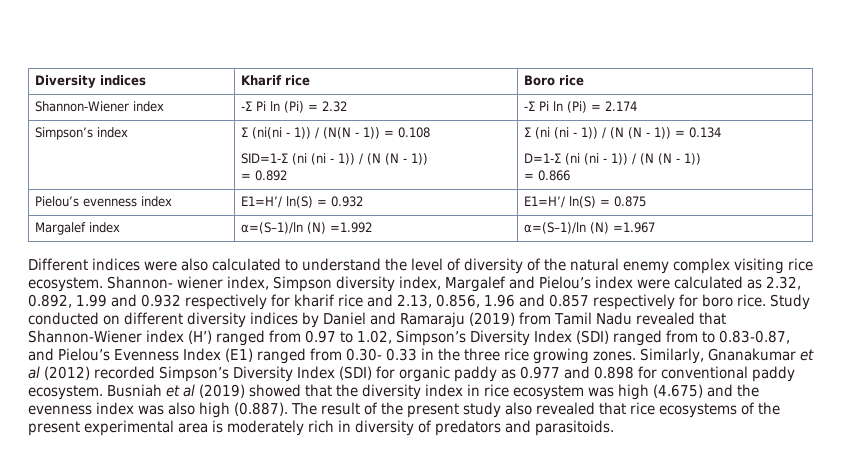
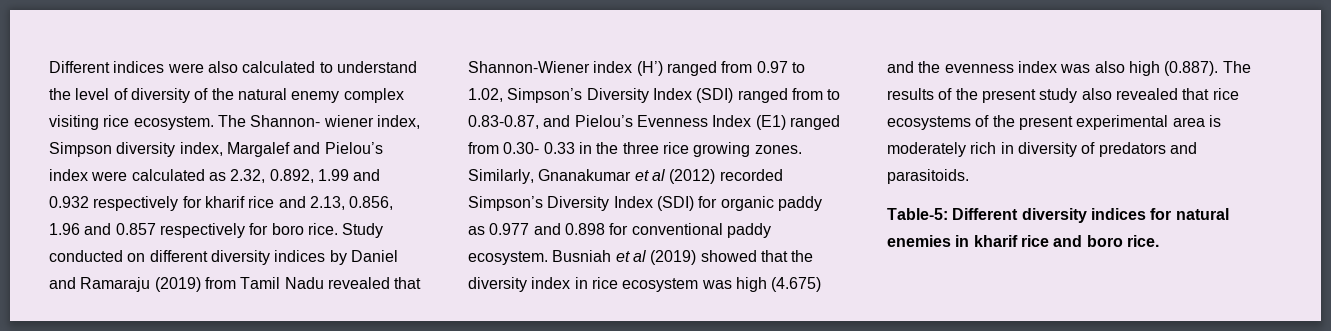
[34,75,146,88] [240,75,310,86] [523,75,584,86] [34,101,164,112] [240,101,347,113] [523,101,637,113] [34,127,128,140] [240,127,430,139] [240,153,428,165] [240,170,287,181] [523,127,721,139] [523,153,701,165] [523,170,570,181] [34,196,172,207] [240,196,363,208] [523,196,646,208] [34,222,120,235] [240,222,372,234] [523,222,655,234] Diversity indices | Kharif rice | Boro rice // Shannon-Wiener index | -Σ Pi ln (Pi) = 2.32 | -Σ Pi ln (Pi) = 2.174 // Simpson’s index | Σ (ni(ni - 1)) / (N(N - 1)) = 0.108 // SID=1-Σ (ni (ni - 1)) / (N (N - 1)) // = 0.892 | Σ (ni (ni - 1)) / (N (N - 1)) = 0.134 // D=1-Σ (ni (ni - 1)) / (N (N - 1)) // = 0.866 // Pielou’s evenness index | E1=H’/ ln(S) = 0.932 | E1=H’/ ln(S) = 0.875 // Margalef index | α=(S–1)/ln (N) =1.992 | α=(S–1)/ln (N) =1.967 // -> (49, 67) none
(103, 284) none -> [217,115,246,127] The
[321,402,360,415] result -> [887,88,934,100] results
(614, 428) none -> [887,208,1229,223] [887,235,1159,247] // Table-5: Different diversity indices for natural enemies in kharif rice and boro rice.

